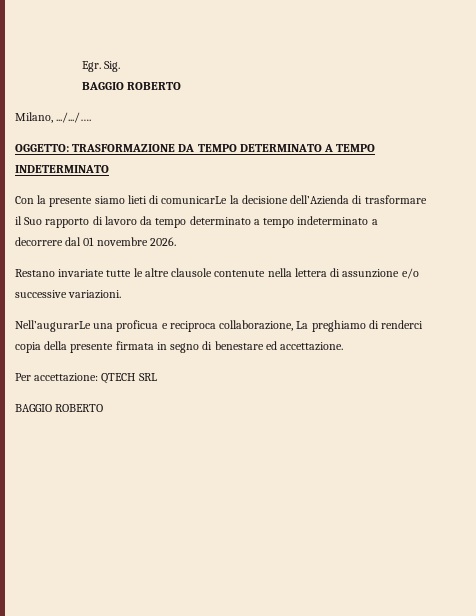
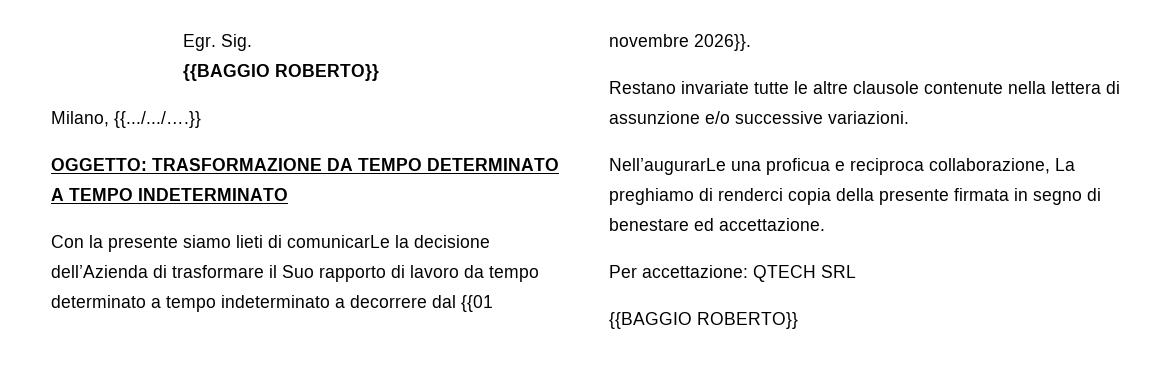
[82,82,182,90] BAGGIO ROBERTO -> [182,64,379,81] {{BAGGIO ROBERTO}}
[56,112,92,123] .../.../…. -> [114,111,201,128] {{.../.../….}}
[83,237,176,246] 01 novembre 2026. -> [461,295,493,312] [609,34,751,51] {{01 novembre 2026}}.
[15,404,104,412] BAGGIO ROBERTO -> [609,312,798,329] {{BAGGIO ROBERTO}}

